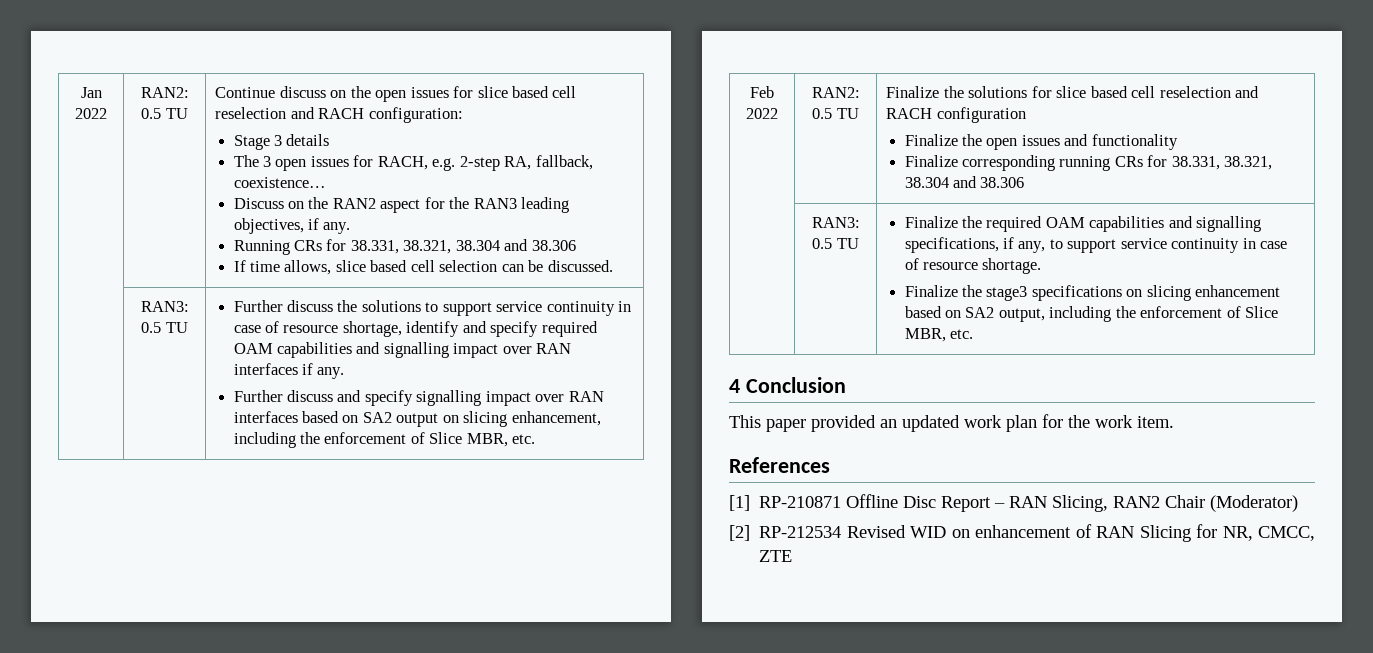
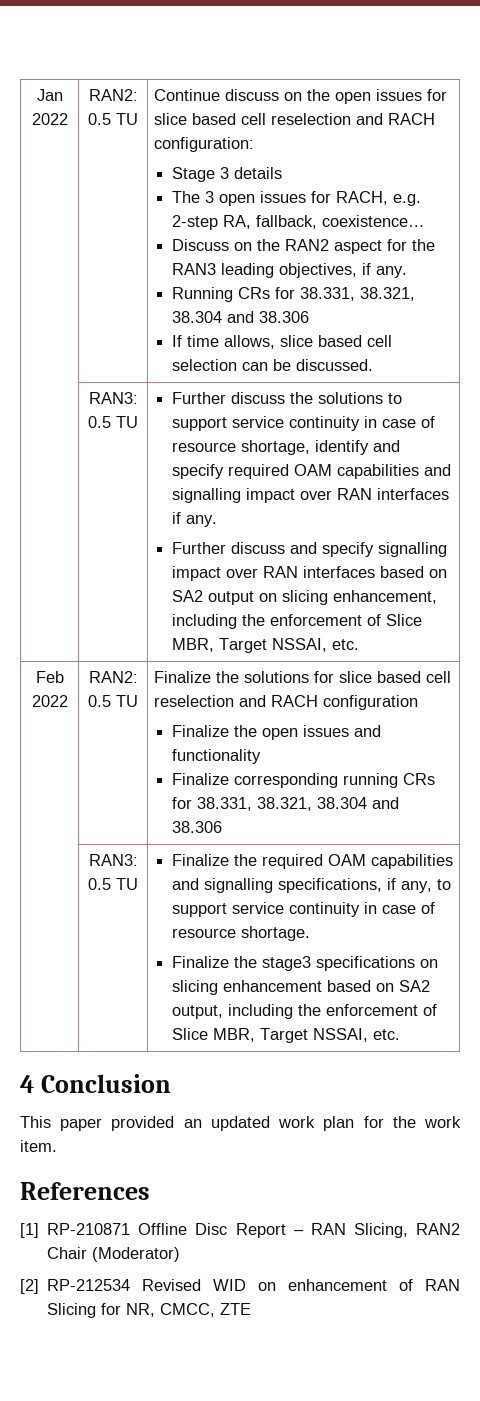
(508, 440) none -> [218,638,327,653] Target NSSAI,
(946, 335) none -> [259,1028,368,1043] Target NSSAI,

